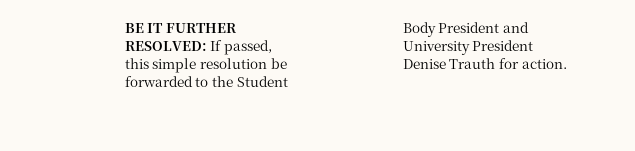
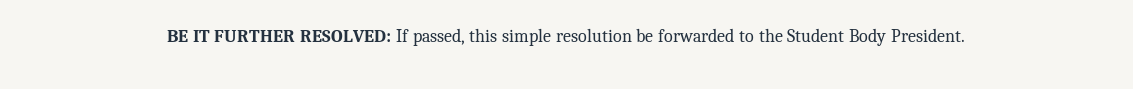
[438,22,530,33] [402,40,534,55] [402,58,567,69] President and University President Denise Trauth for action. -> [890,28,965,42] President.

